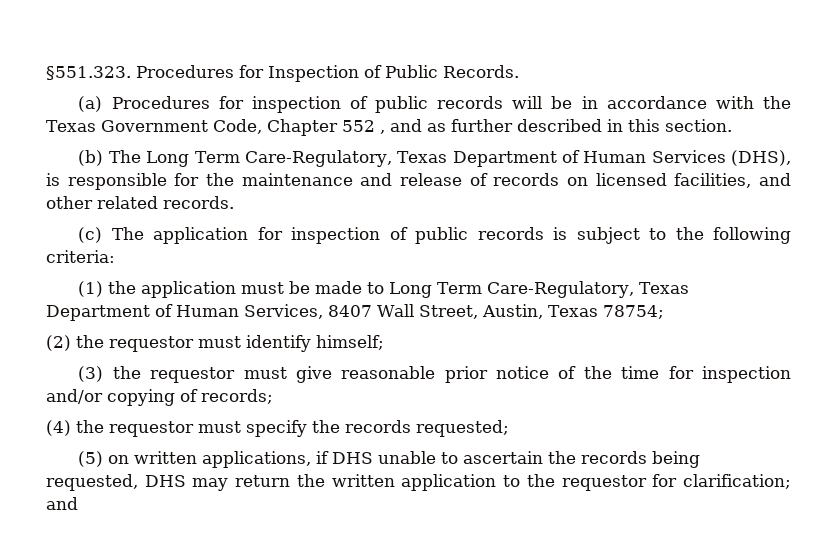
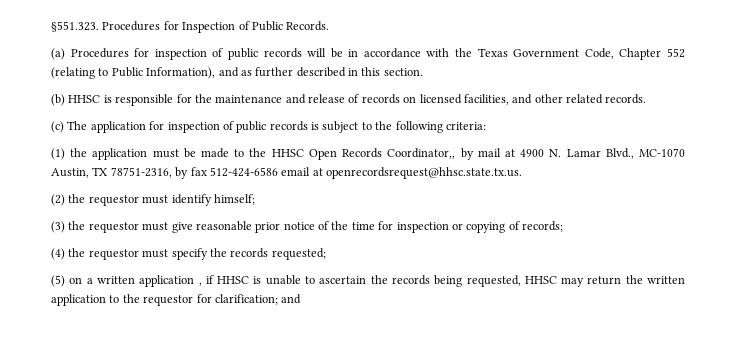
[379,130,385,134] , -> [51,67,216,79] (relating to Public Information),
[108,150,792,167] The Long Term Care-Regulatory, Texas Department of Human Services (DHS), -> [68,95,101,103] HHSC
[389,281,690,298] [46,304,664,321] Long Term Care-Regulatory, Texas Department of Human Services, 8407 Wall Street, Austin, Texas 78754; -> [249,148,685,160] [51,167,522,179] the HHSC Open Records Coordinator,, by mail at 4900 N. Lamar Blvd., MC-1070 Austin, TX 78751-2316, by fax 512-424-6586 email at openrecordsrequest@hhsc.state.tx.us.
[46,389,103,404] and/or -> [451,223,463,230] or
[134,451,374,468] written applications, if DHS -> [86,275,262,287] a written application , if HHSC is
[144,475,186,487] DHS -> [524,276,557,284] HHSC

